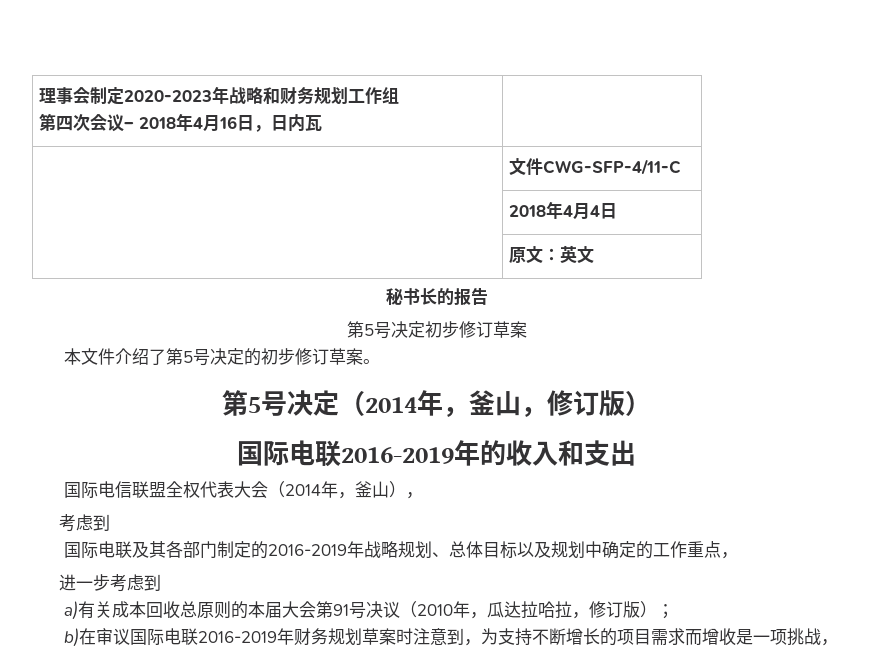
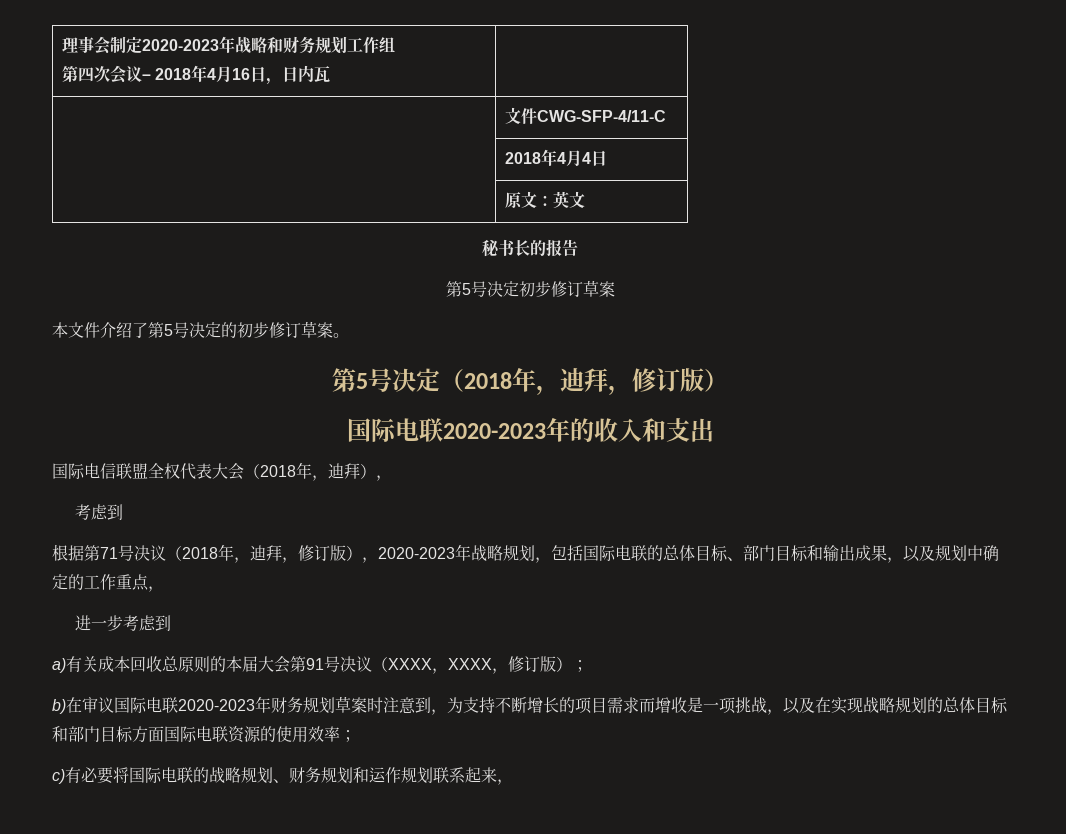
[365,390,521,417] 2014年，釜山 -> [464,367,608,395] 2018年，迪拜
[341,447,454,464] 2016-2019 -> [442,423,546,439] 2020-2023
[285,481,390,499] 2014年，釜山 -> [260,462,360,481] 2018年，迪拜
[64,541,518,559] 国际电联及其各部门制定的2016-2019年战略规划、总体目标 -> [52,544,903,563] 根据第71号决议（2018年，迪拜，修订版），2020-2023年战略规划，包括国际电联的总体目标、部门目标和输出成果，
[417,601,573,619] 2010年，瓜达拉哈拉 -> [388,658,492,674] XXXX，XXXX
[198,631,278,643] 2016-2019 -> [178,699,255,711] 2020-2023
(839, 642) none -> [783,697,1008,714] [52,726,356,743] [52,767,513,785] 以及在实现战略规划的总体目标和部门目标方面国际电联资源的使用效率； // c)有必要将国际电联的战略规划、财务规划和运作规划联系起来，

